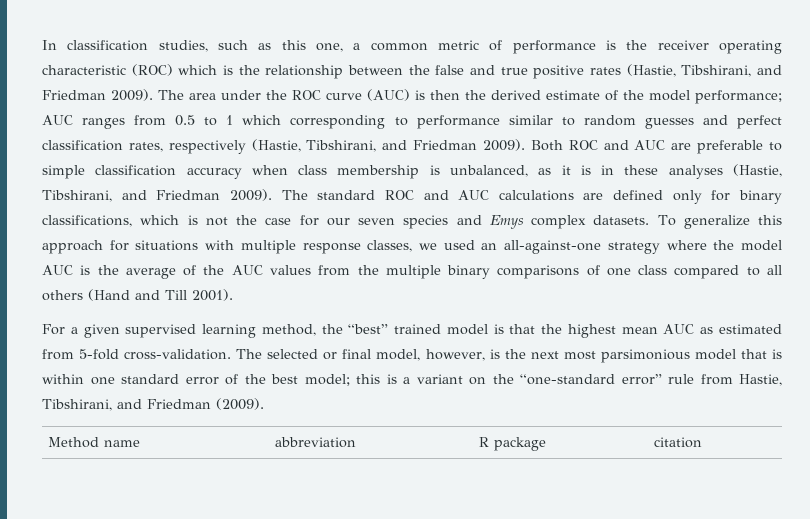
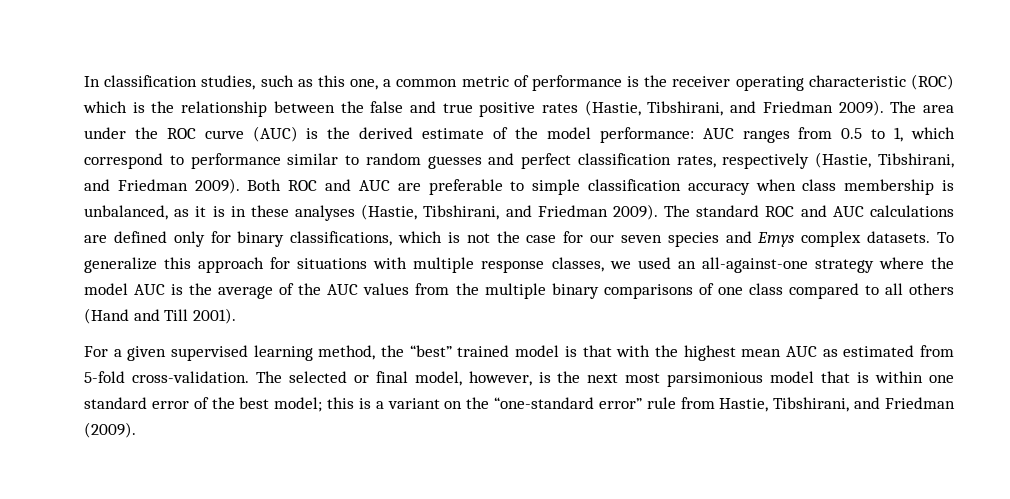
[430,90,460,100] then -> (319, 133) none
[695,90,782,104] performance; -> [599,127,694,143] performance:
[226,115,386,129] 1 which corresponding -> [894,127,955,142] [84,153,163,169] 1, which correspond
(536, 329) none -> [616,345,651,357] with
[48,437,141,448] [275,437,357,448] [479,437,547,451] [654,437,703,448] // Method name | abbreviation | R package | citation -> (136, 430) none

